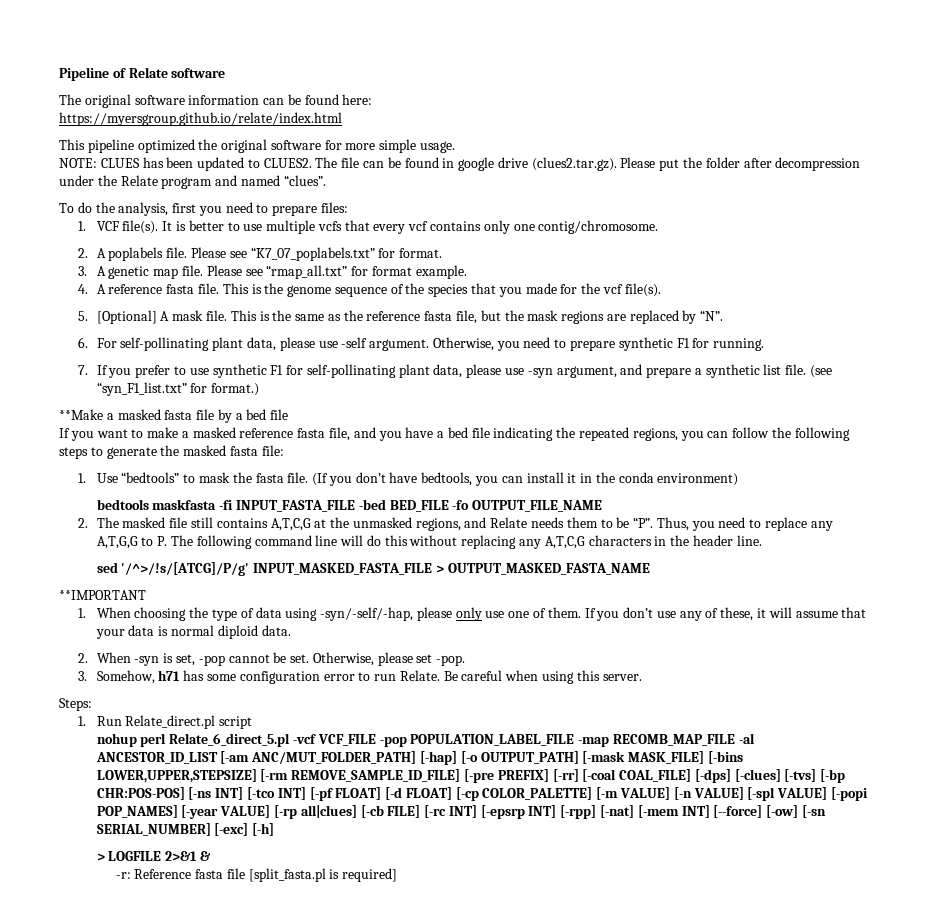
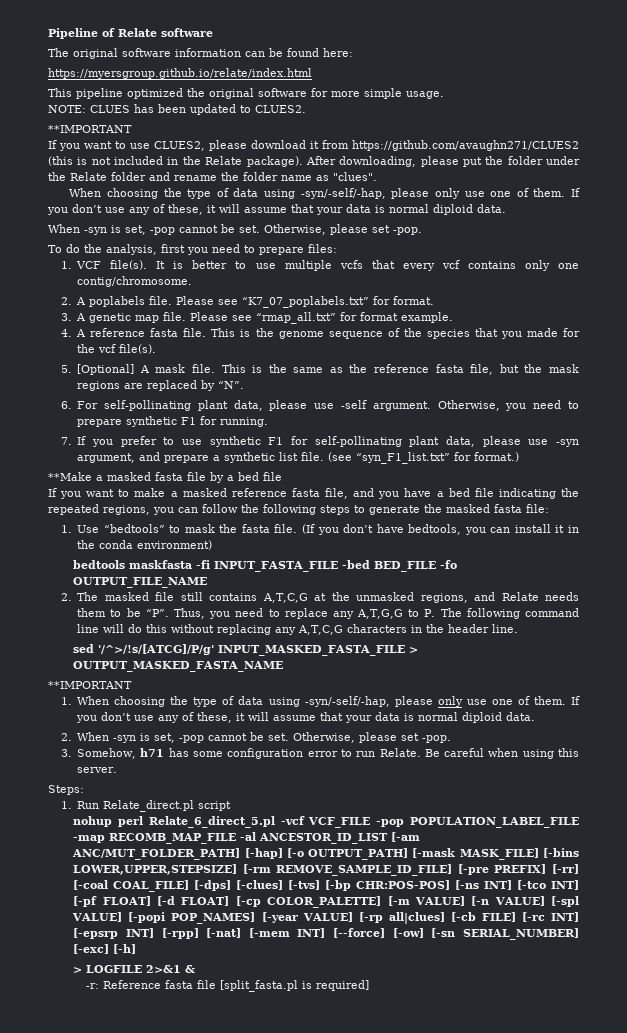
[315,157,656,171] The file can be found in google drive (clues2.tar.gz). Please -> [48,125,132,133] [48,140,579,151] [48,156,459,167] // **IMPORTANT // If you want to use CLUES2, please download it from https://github.com/avaughn271/CLUES2 (this is not included in the Relate package). After downloading, please
[743,157,861,171] after decompression -> (543, 160) none
[161,175,326,189] program and named “clues”. -> [111,172,377,181] [69,188,581,199] [47,204,506,215] [48,224,422,235] folder and rename the folder name as "clues". // When choosing the type of data using -syn/-self/-hap, please only use one of them. If you don’t use any of these, it will assume that your data is normal diploid data. // When -syn is set, -pop cannot be set. Otherwise, please set -pop.

